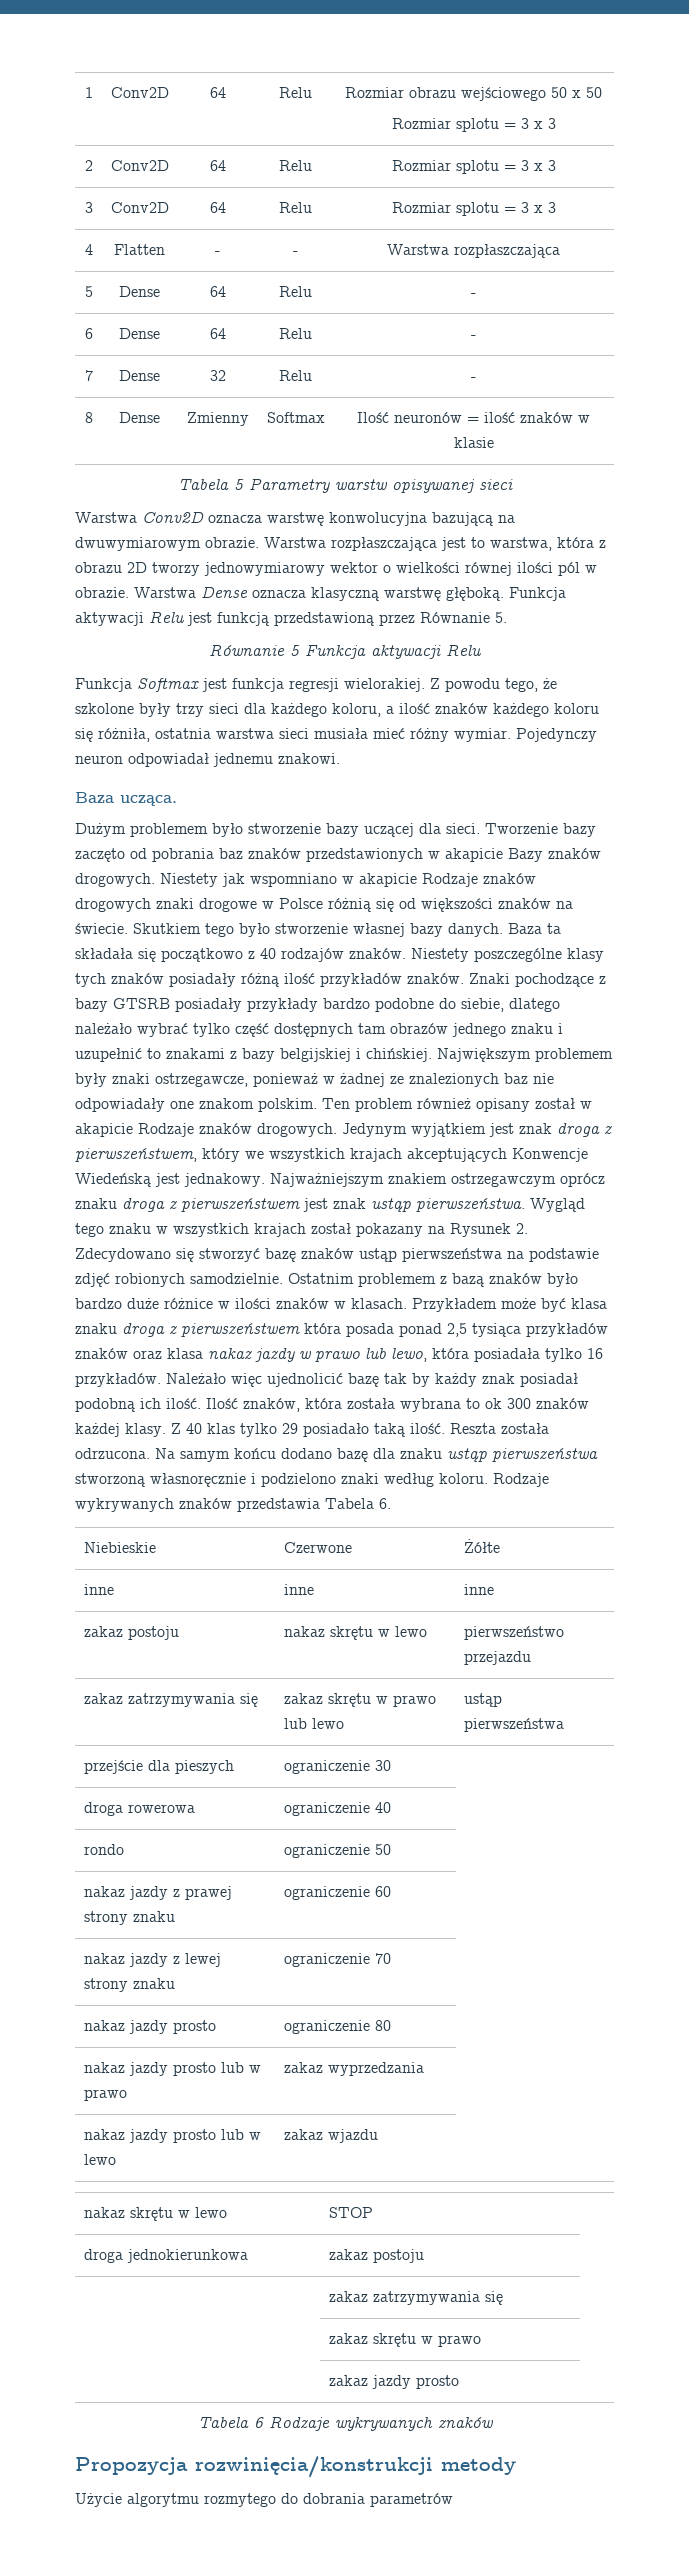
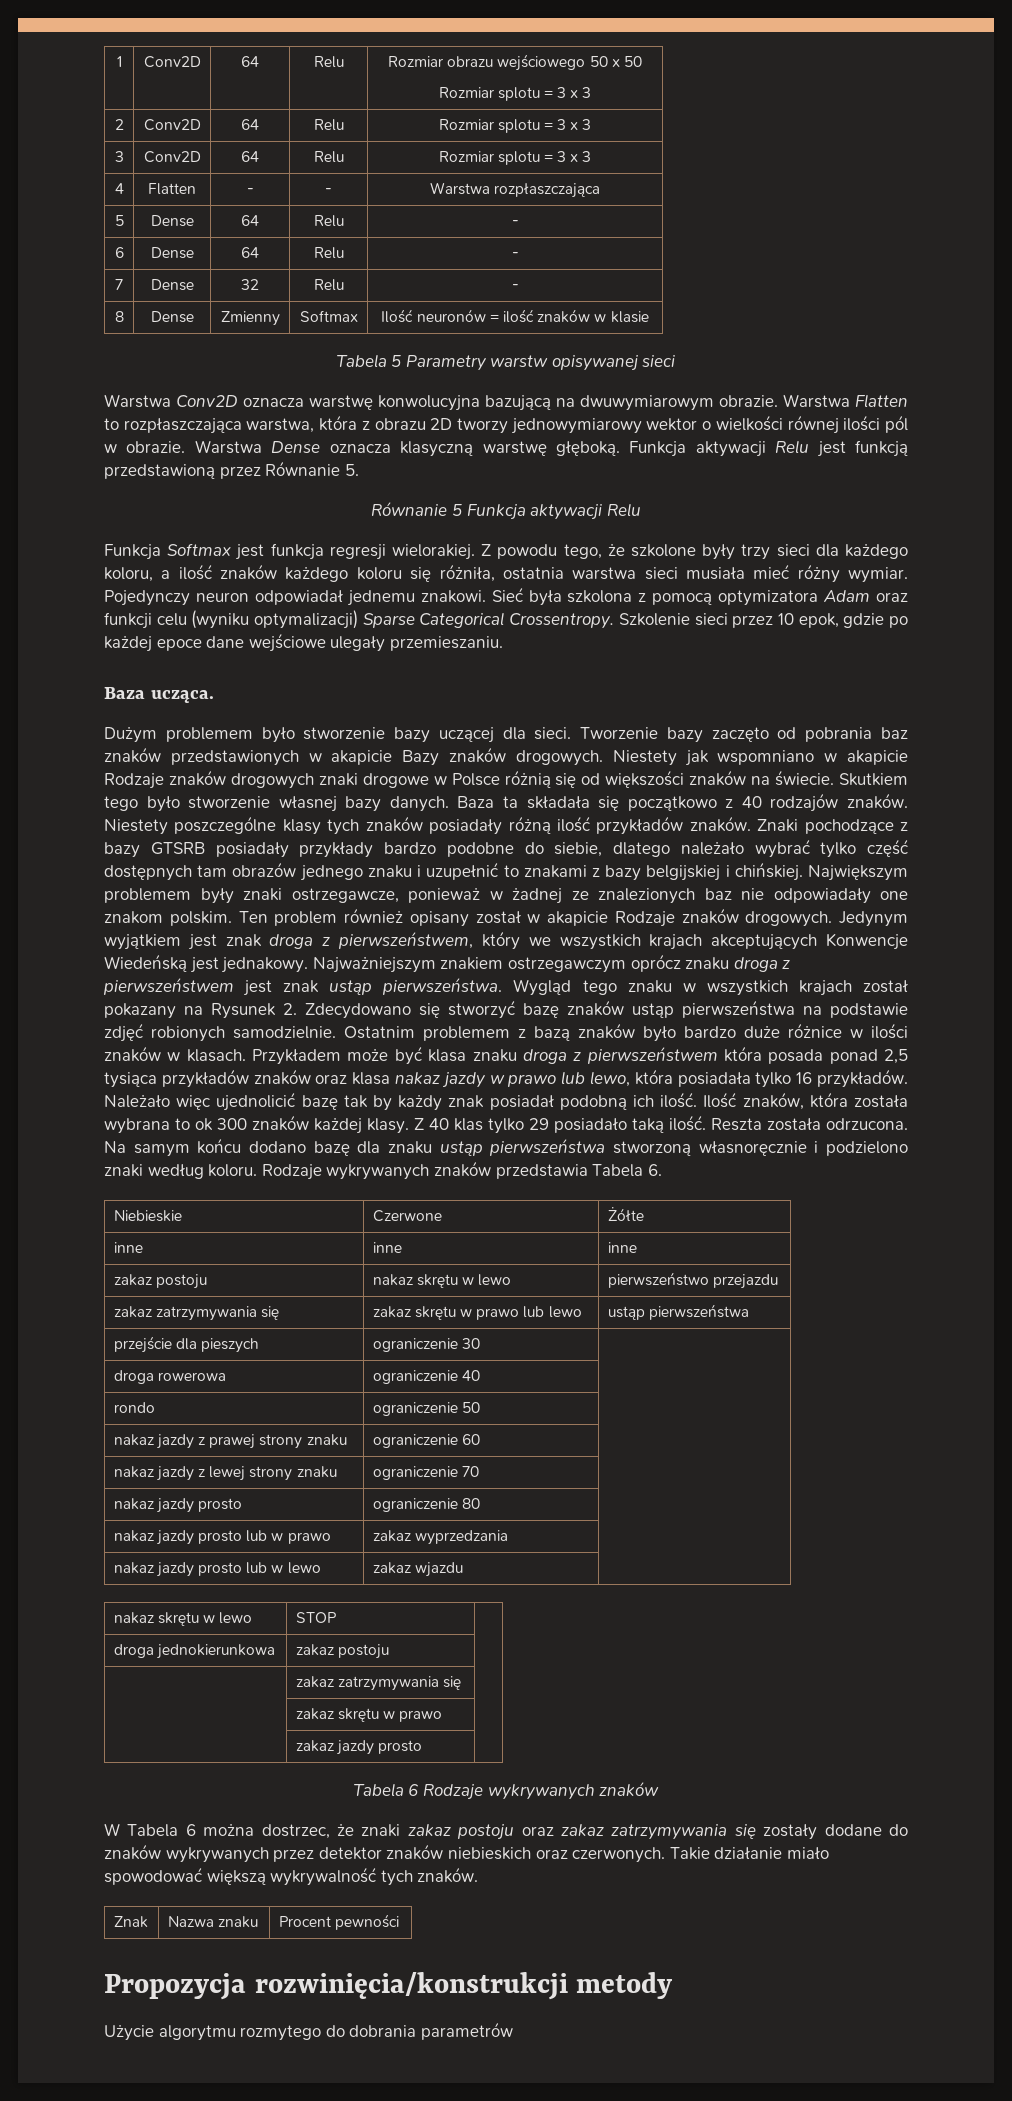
[331,537,485,551] rozpłaszczająca jest to -> [855,394,908,408] [104,418,242,434] Flatten to rozpłaszczająca
(340, 758) none -> [491,587,908,606] [104,610,909,629] [104,633,503,652] Sieć była szkolona z pomocą optymizatora Adam oraz funkcji celu (wyniku optymalizacji) Sparse Categorical Crossentropy. Szkolenie sieci przez 10 epok, gdzie po każdej epoce dane wejściowe ulegały przemieszaniu.
(494, 2423) none -> [104,1823,908,1840] [104,1844,829,1863] [104,1867,479,1886] [113,1916,148,1928] [167,1916,258,1928] [278,1914,399,1930] // W Tabela 6 można dostrzec, że znaki zakaz postoju oraz zakaz zatrzymywania się zostały dodane do znaków wykrywanych przez detektor znaków niebieskich oraz czerwonych. Takie działanie miało spowodować większą wykrywalność tych znaków. // Znak | Nazwa znaku | Procent pewności

